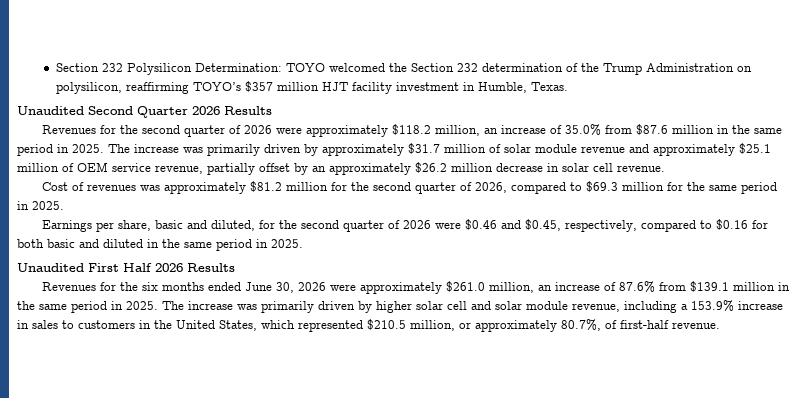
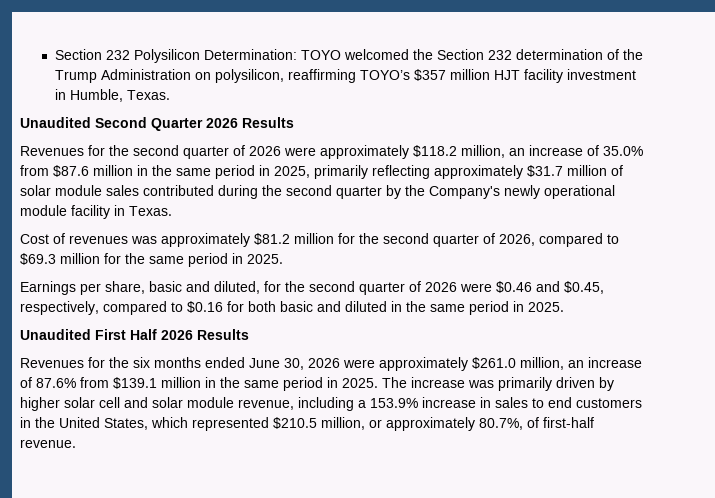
[72,144,318,156] 2025. The increase was primarily driven by -> [274,165,430,179] 2025, primarily reflecting
[581,143,771,156] [17,162,665,175] revenue and approximately $25.1 million of OEM service revenue, partially offset by an approximately $26.2 million decrease in solar cell revenue. -> [106,185,615,199] [20,205,172,219] sales contributed during the second quarter by the Company's newly operational module facility in Texas.
(74, 324) none -> [548,397,572,408] end

